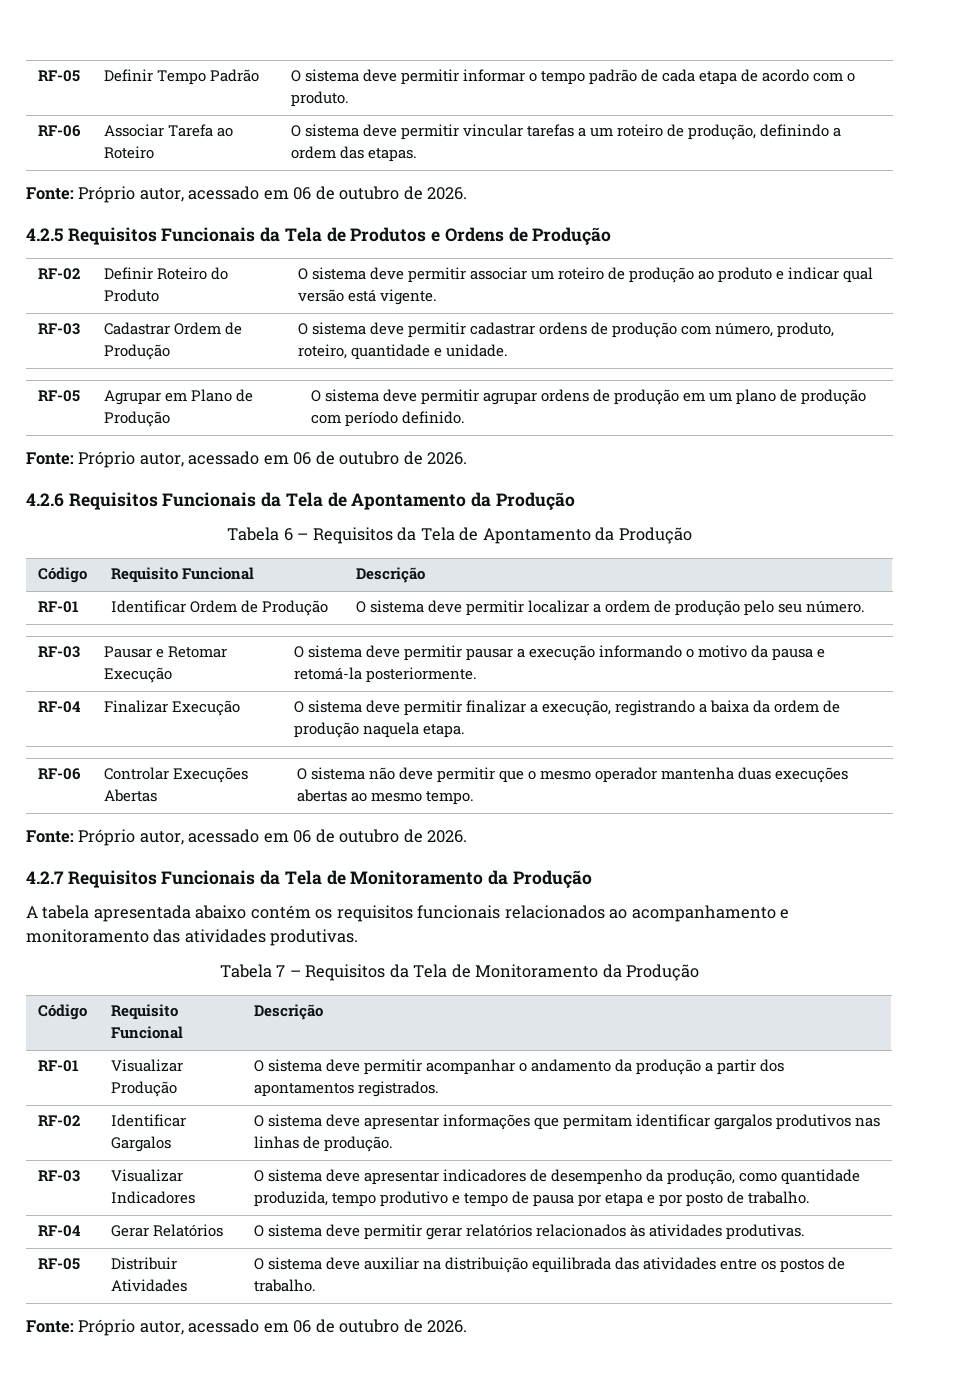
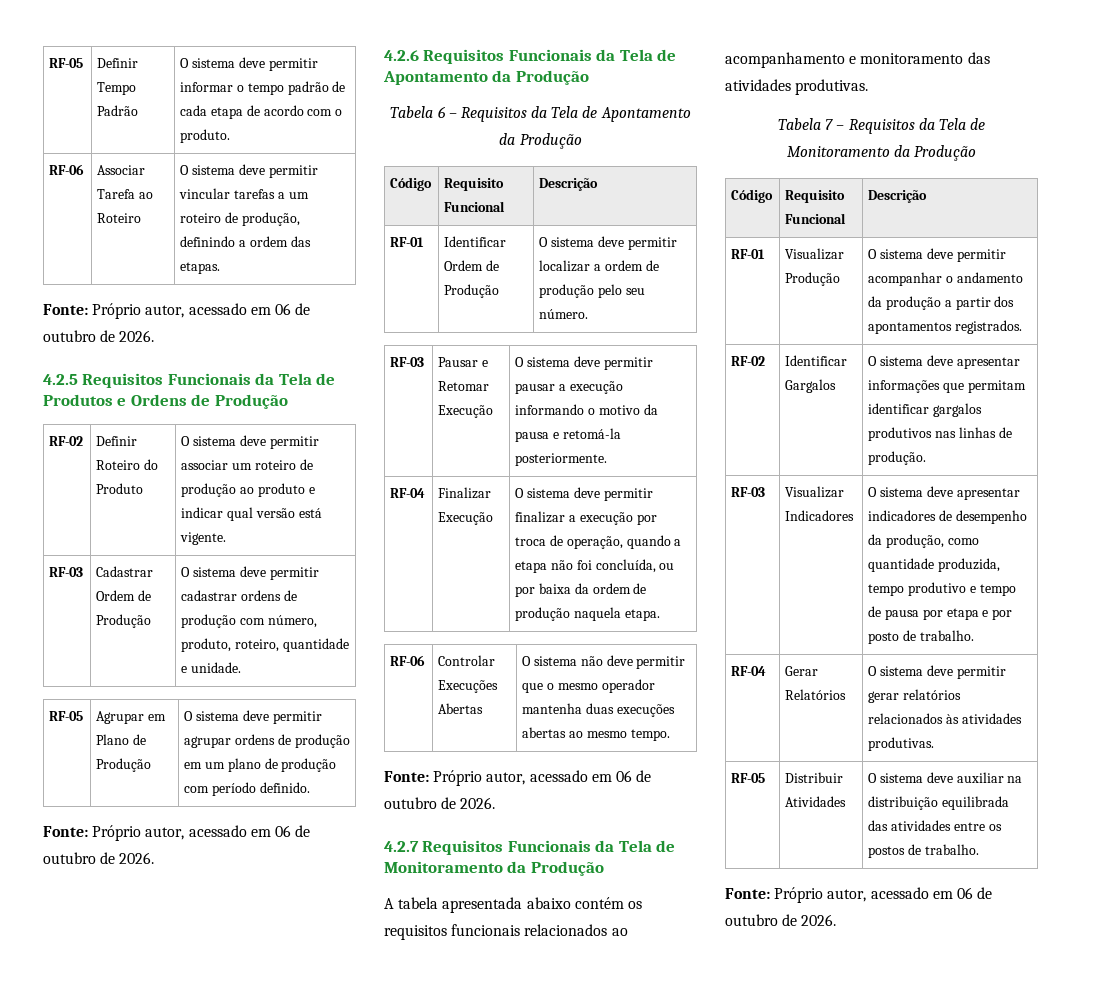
[541,700,708,716] execução, registrando a -> [579,512,657,525] [515,535,682,549] [515,559,675,573] [515,586,536,597] execução por troca de operação, quando a etapa não foi concluída, ou por

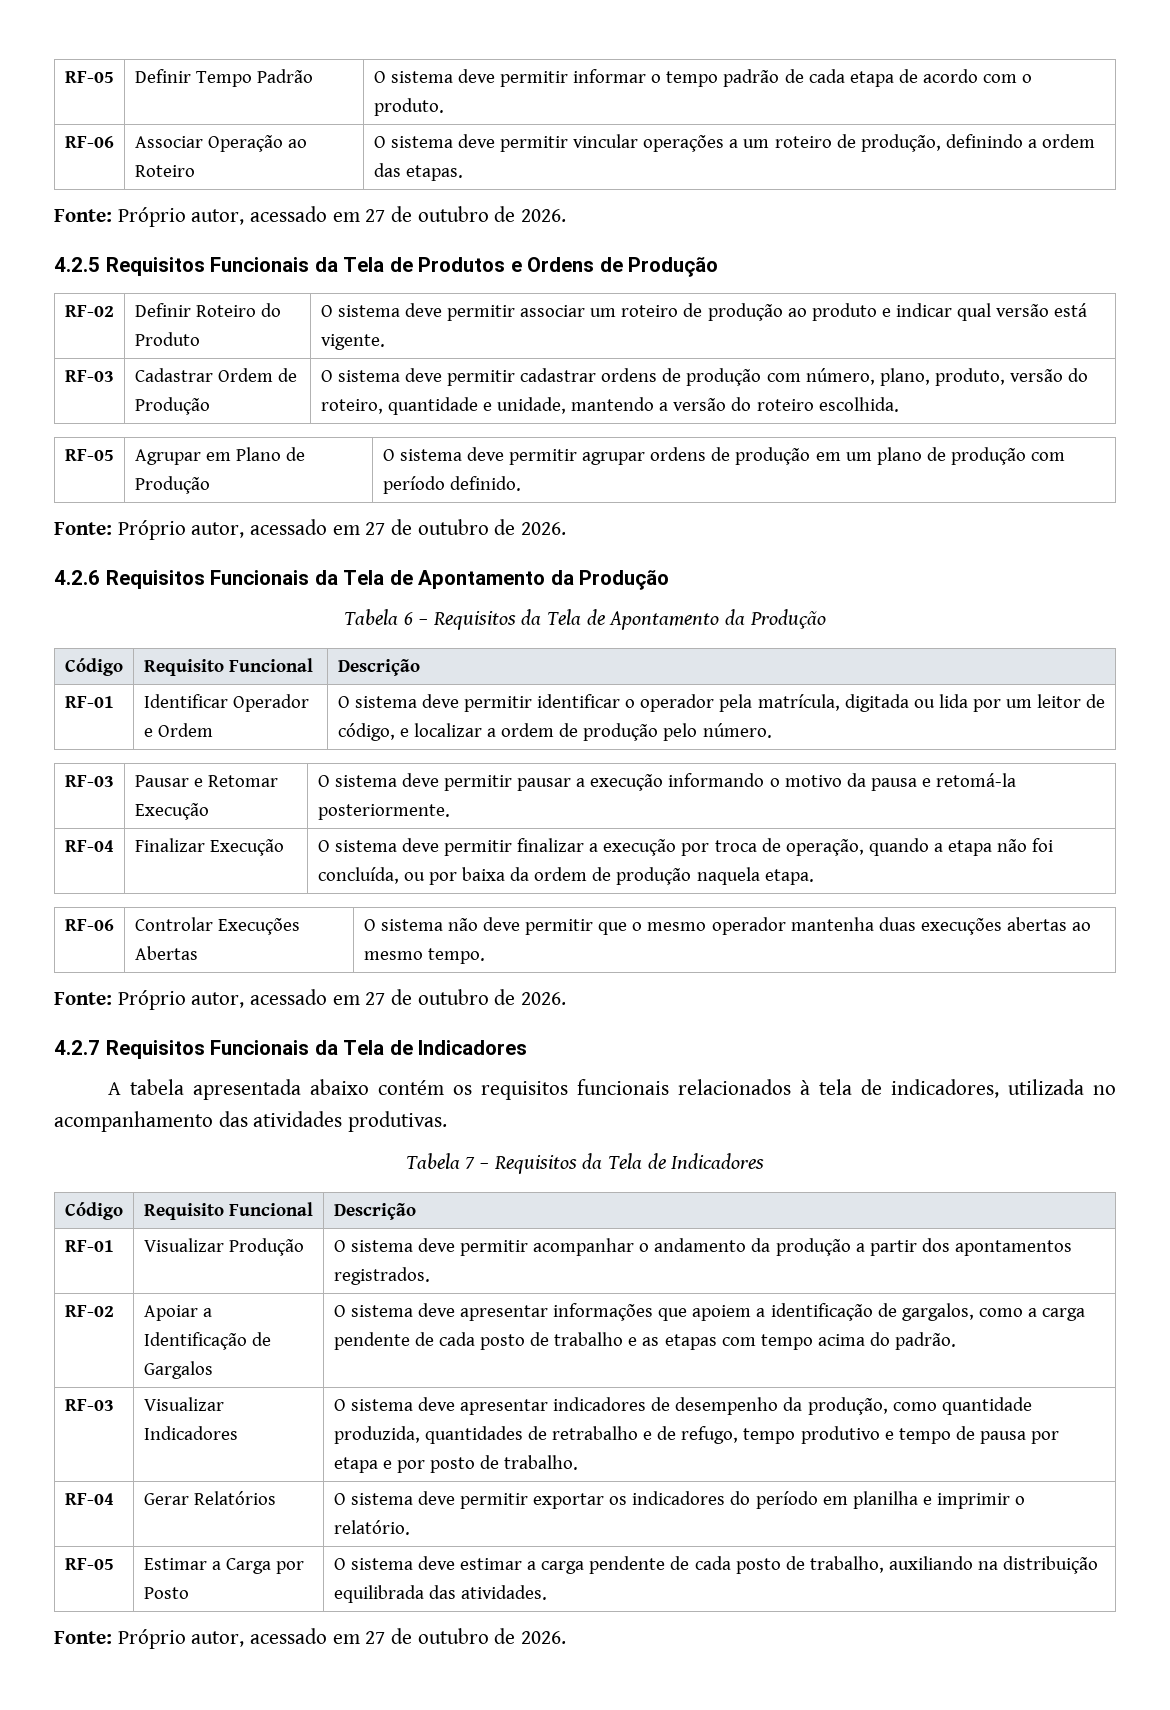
[97,189,136,199] Tarefa -> [207,135,283,152] Operação
[234,189,276,199] tarefas -> [643,135,725,152] operações
[274,303,291,315] 06 -> [365,209,386,222] 27
[181,638,349,652] [181,662,242,673] produto, roteiro, quantidade e unidade. -> [879,368,1089,386] [320,397,899,415] plano, produto, versão do roteiro, quantidade e unidade, mantendo a versão do roteiro escolhida.
[274,825,291,837] 06 -> [365,522,386,535] 27
[444,260,500,271] [444,284,500,298] [539,236,677,250] Ordem de Produção | O sistema deve permitir -> [232,694,309,712] [143,723,213,737] [337,694,1106,712] [337,723,409,741] Operador e Ordem | O sistema deve permitir identificar o operador pela matrícula, digitada ou lida por um leitor de código, e
[625,288,645,295] seu -> (698, 732) none
[615,770,632,782] 06 -> [365,992,386,1005] 27
[384,861,604,876] Monitoramento da Produção -> [418,1040,528,1055] Indicadores
[611,928,628,936] [725,52,964,68] ao acompanhamento e monitoramento -> [800,1079,1116,1098] [54,1111,213,1132] à tela de indicadores, utilizada no acompanhamento
[786,145,977,161] Monitoramento da Produção -> [671,1153,765,1169] Indicadores
[785,355,848,366] Identificar -> [143,1305,212,1321] [143,1332,271,1350] Apoiar a Identificação de
[967,380,1026,393] [868,403,983,417] [868,427,1012,441] [868,451,927,465] permitam identificar gargalos produtivos nas linhas de produção. -> [692,1303,1086,1321] [333,1332,957,1350] apoiem a identificação de gargalos, como a carga pendente de cada posto de trabalho e as etapas com tempo acima do padrão.
(1001, 565) none -> [424,1426,739,1444] quantidades de retrabalho e de refugo,
[868,689,962,703] [868,713,1022,724] [868,737,935,751] [731,773,766,783] [785,772,844,783] [785,796,847,807] [868,772,1023,783] [868,796,1010,810] [868,820,1002,831] [868,844,979,858] [725,887,973,903] gerar relatórios relacionados às atividades produtivas. // RF-05 | Distribuir Atividades | O sistema deve auxiliar na distribuição equilibrada das atividades entre os postos de trabalho. // Fonte: Próprio autor, acessado em 06 -> [533,1491,1026,1509] [333,1520,410,1535] [64,1558,114,1570] [143,1558,304,1574] [143,1587,189,1599] [333,1556,1099,1574] [333,1585,547,1603] [54,1628,386,1649] exportar os indicadores do período em planilha e imprimir o relatório. // RF-05 | Estimar a Carga por Posto | O sistema deve estimar a carga pendente de cada posto de trabalho, auxiliando na distribuição equilibrada das atividades. // Fonte: Próprio autor, acessado em 27

